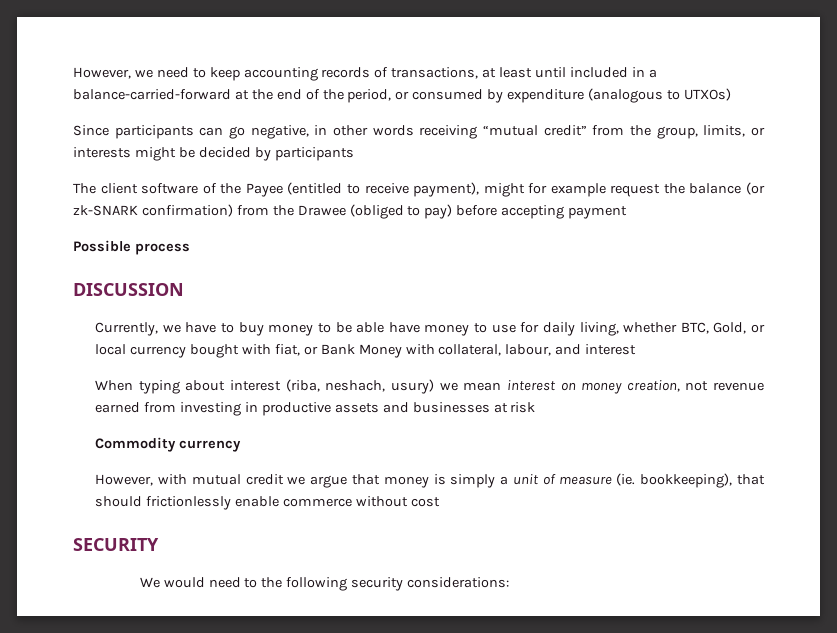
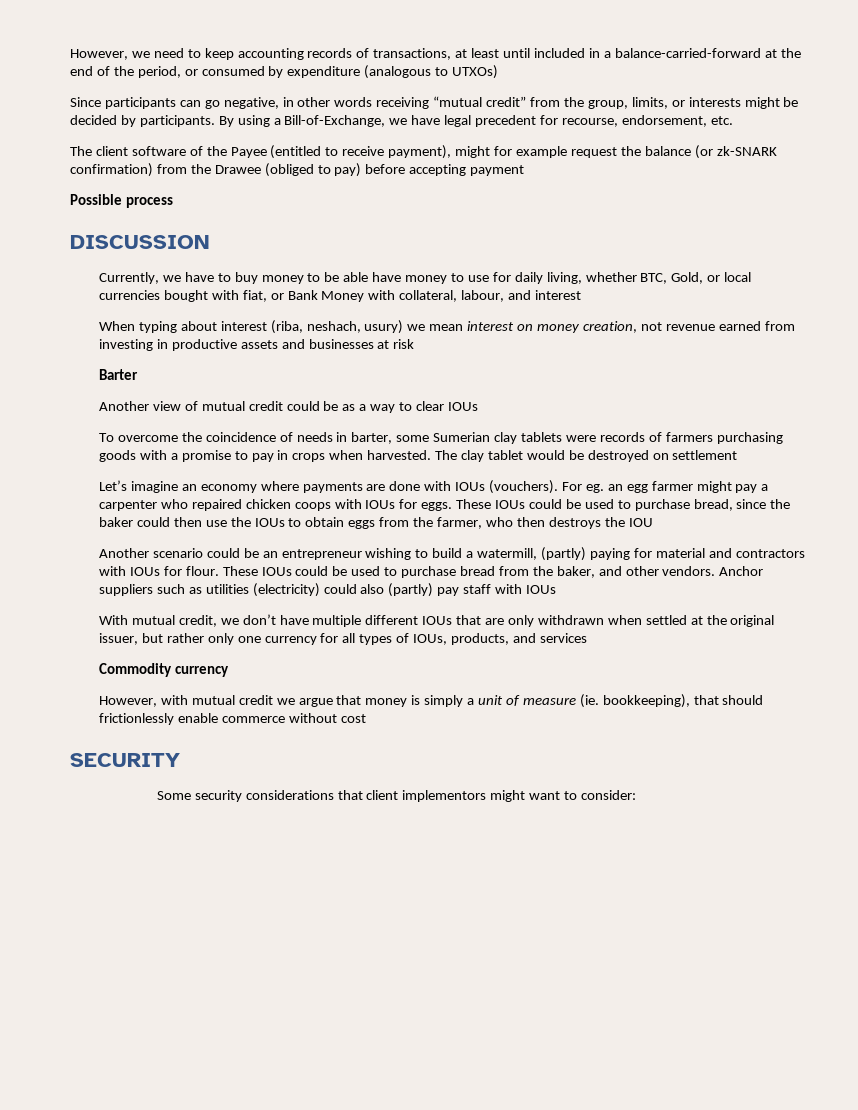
[274,147,354,161] participants -> [139,115,733,127] participants. By using a Bill-of-Exchange, we have legal precedent for recourse, endorsement, etc.
[130,346,187,358] currency -> [98,290,160,300] currencies
(536, 407) none -> [98,369,138,380] [98,401,478,413] [98,432,783,444] [98,450,738,462] [98,480,769,494] [98,499,791,511] [98,517,653,529] [98,547,805,561] [98,566,764,578] [98,583,556,597] [98,614,775,627] [98,633,587,645] // Barter // Another view of mutual credit could be as a way to clear IOUs // To overcome the coincidence of needs in barter, some Sumerian clay tablets were records of farmers purchasing goods with a promise to pay in crops when harvested. The clay tablet would be destroyed on settlement // Let’s imagine an economy where payments are done with IOUs (vouchers). For eg. an egg farmer might pay a carpenter who repaired chicken coops with IOUs for eggs. These IOUs could be used to purchase bread, since the baker could then use the IOUs to obtain eggs from the farmer, who then destroys the IOU // Another scenario could be an entrepreneur wishing to build a watermill, (partly) paying for material and contractors with IOUs for flour. These IOUs could be used to purchase bread from the baker, and other vendors. Anchor suppliers such as utilities (electricity) could also (partly) pay staff with IOUs // With mutual credit, we don’t have multiple different IOUs that are only withdrawn when settled at the original issuer, but rather only one currency for all types of IOUs, products, and services
[139,577,510,591] We would need to the following security considerations: -> [156,790,637,802] Some security considerations that client implementors might want to consider:

